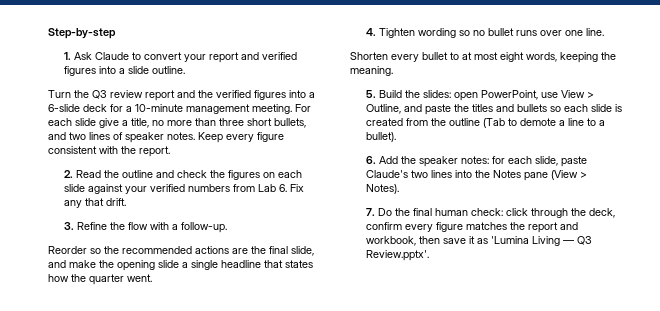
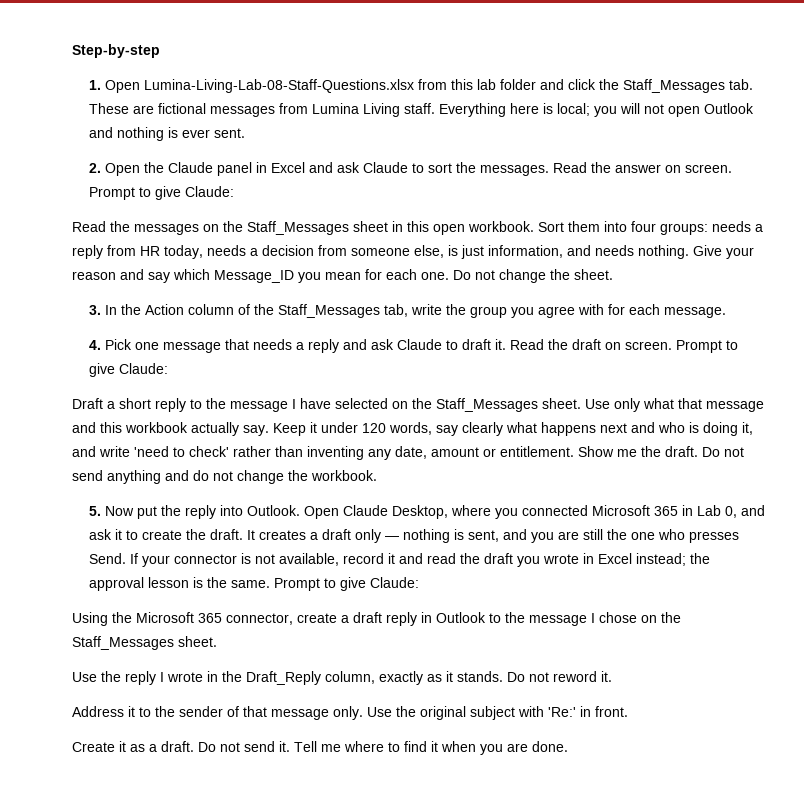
[73,52,297,63] [63,66,185,76] [48,90,315,101] [48,104,311,114] [48,118,306,128] [48,132,284,143] [48,146,170,157] [63,170,302,180] [63,184,304,194] [63,198,126,208] [63,222,227,233] [48,246,314,256] [48,260,313,271] [48,274,152,285] [365,28,604,38] [350,52,616,63] [350,66,393,76] [365,90,594,101] [365,104,622,115] [365,118,605,128] [365,132,396,142] [365,156,587,167] [365,170,587,181] [365,184,399,194] [365,208,615,218] [365,222,578,233] [365,236,592,246] [365,250,429,261] Ask Claude to convert your report and verified figures into a slide outline. // Turn the Q3 review report and the verified figures into a 6-slide deck for a 10-minute management meeting. For each slide give a title, no more than three short bullets, and two lines of speaker notes. Keep every figure consistent with the report. // 2. Read the outline and check the figures on each slide against your verified numbers from Lab 6. Fix any that drift. // 3. Refine the flow with a follow-up. // Reorder so the recommended actions are the final slide, and make the opening slide a single headline that states how the quarter went. // 4. Tighten wording so no bullet runs over one line. // Shorten every bullet to at most eight words, keeping the meaning. // 5. Build the slides: open PowerPoint, use View > Outline, and paste the titles and bullets so each slide is created from the outline (Tab to demote a line to a bullet). // 6. Add the speaker notes: for each slide, paste Claude's two lines into the Notes pane (View > Notes). // 7. Do the final human check: click through the deck, confirm every figure matches the report and workbook, then save it as 'Lumina Living — Q3 Review.pptx'. -> [104,79,753,93] [88,103,754,117] [88,127,245,141] [88,162,732,176] [88,186,234,200] [72,221,763,235] [72,245,754,259] [72,269,613,283] [88,304,726,318] [88,339,738,353] [88,363,168,377] [72,398,764,412] [72,422,753,436] [72,446,744,460] [72,470,377,484] [88,505,765,519] [88,529,739,543] [88,553,710,567] [88,577,419,591] [72,612,681,626] [72,636,217,650] [72,671,612,685] [72,706,628,720] [72,741,568,755] Open Lumina-Living-Lab-08-Staff-Questions.xlsx from this lab folder and click the Staff_Messages tab. These are fictional messages from Lumina Living staff. Everything here is local; you will not open Outlook and nothing is ever sent. // 2. Open the Claude panel in Excel and ask Claude to sort the messages. Read the answer on screen. Prompt to give Claude: // Read the messages on the Staff_Messages sheet in this open workbook. Sort them into four groups: needs a reply from HR today, needs a decision from someone else, is just information, and needs nothing. Give your reason and say which Message_ID you mean for each one. Do not change the sheet. // 3. In the Action column of the Staff_Messages tab, write the group you agree with for each message. // 4. Pick one message that needs a reply and ask Claude to draft it. Read the draft on screen. Prompt to give Claude: // Draft a short reply to the message I have selected on the Staff_Messages sheet. Use only what that message and this workbook actually say. Keep it under 120 words, say clearly what happens next and who is doing it, and write 'need to check' rather than inventing any date, amount or entitlement. Show me the draft. Do not send anything and do not change the workbook. // 5. Now put the reply into Outlook. Open Claude Desktop, where you connected Microsoft 365 in Lab 0, and ask it to create the draft. It creates a draft only — nothing is sent, and you are still the one who presses Send. If your connector is not available, record it and read the draft you wrote in Excel instead; the approval lesson is the same. Prompt to give Claude: // Using the Microsoft 365 connector, create a draft reply in Outlook to the message I chose on the Staff_Messages sheet. // Use the reply I wrote in the Draft_Reply column, exactly as it stands. Do not reword it. // Address it to the sender of that message only. Use the original subject with 'Re:' in front. // Create it as a draft. Do not send it. Tell me where to find it when you are done.

